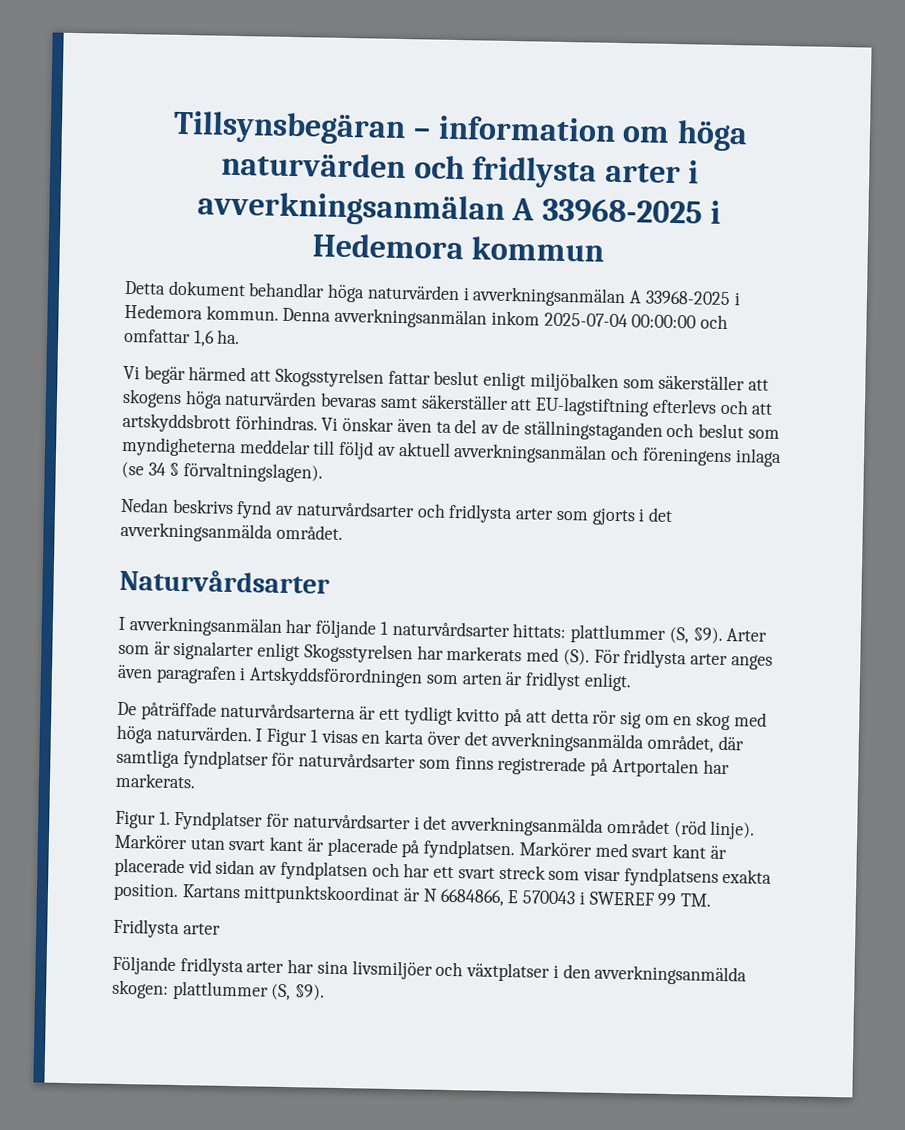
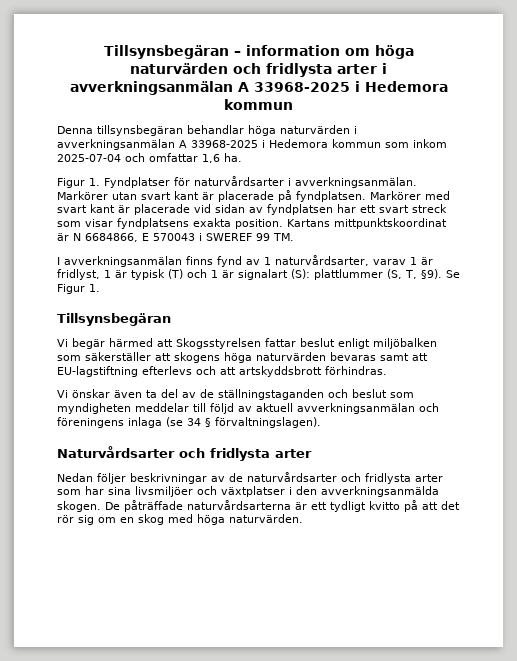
[124,280,246,297] Detta dokument -> [57,125,183,136] Denna tillsynsbegäran
[205,305,488,329] kommun. Denna avverkningsanmälan -> [332,139,409,148] kommun som
[631,314,697,329] 00:00:00 -> (121, 158) none
[123,365,769,393] [122,388,774,417] [122,412,780,441] [121,436,782,468] [121,461,324,483] [120,497,673,526] [120,521,343,543] [119,568,330,594] [118,616,768,644] [118,640,773,670] [117,664,632,692] [117,701,767,731] [116,724,744,753] [116,748,730,778] [115,772,196,789] // Vi begär härmed att Skogsstyrelsen fattar beslut enligt miljöbalken som säkerställer att skogens höga naturvärden bevaras samt säkerställer att EU-lagstiftning efterlevs och att artskyddsbrott förhindras. Vi önskar även ta del av de ställningstaganden och beslut som myndigheterna meddelar till följd av aktuell avverkningsanmälan och föreningens inlaga (se 34 § förvaltningslagen). // Nedan beskrivs fynd av naturvårdsarter och fridlysta arter som gjorts i det avverkningsanmälda området. // Naturvårdsarter // I avverkningsanmälan har följande 1 naturvårdsarter hittats: plattlummer (S, §9). Arter som är signalarter enligt Skogsstyrelsen har markerats med (S). För fridlysta arter anges även paragrafen i Artskyddsförordningen som arten är fridlyst enligt. // De påträffade naturvårdsarterna är ett tydligt kvitto på att detta rör sig om en skog med höga naturvärden. I Figur 1 visas en karta över det avverkningsanmälda området, där samtliga fyndplatser för naturvårdsarter som finns registrerade på Artportalen har markerats. -> (242, 157) none
[423,815,756,840] det avverkningsanmälda området (röd linje). -> [295,177,417,188] avverkningsanmälan.
[371,862,400,878] och -> (333, 209) none
[113,918,221,939] [112,955,285,977] Fridlysta arter // Följande fridlysta arter -> [57,255,433,267] [57,269,460,280] [57,284,100,294] [57,313,171,326] [57,338,437,349] [57,352,428,363] [57,366,387,377] [57,389,414,400] [57,403,439,414] [57,417,321,428] [57,446,312,461] [57,472,443,484] [57,489,81,495] I avverkningsanmälan finns fynd av 1 naturvårdsarter, varav 1 är fridlyst, 1 är typisk (T) och 1 är signalart (S): plattlummer (S, T, §9). Se Figur 1. // Tillsynsbegäran // Vi begär härmed att Skogsstyrelsen fattar beslut enligt miljöbalken som säkerställer att skogens höga naturvärden bevaras samt att EU-lagstiftning efterlevs och att artskyddsbrott förhindras. // Vi önskar även ta del av de ställningstaganden och beslut som myndigheten meddelar till följd av aktuell avverkningsanmälan och föreningens inlaga (se 34 § förvaltningslagen). // Naturvårdsarter och fridlysta arter // Nedan följer beskrivningar av de naturvårdsarter och fridlysta arter som
[112,979,326,1001] skogen: plattlummer (S, §9). -> [57,500,460,512] [57,514,303,525] skogen. De påträffade naturvårdsarterna är ett tydligt kvitto på att det rör sig om en skog med höga naturvärden.

